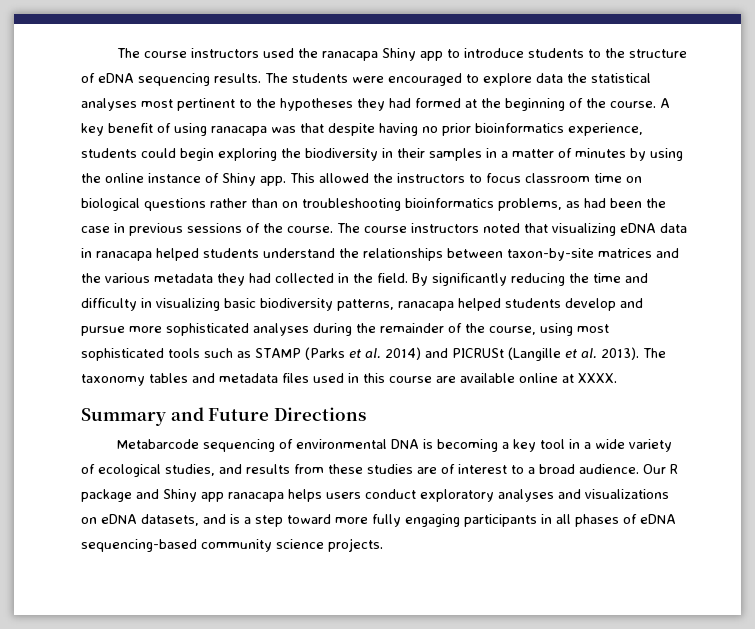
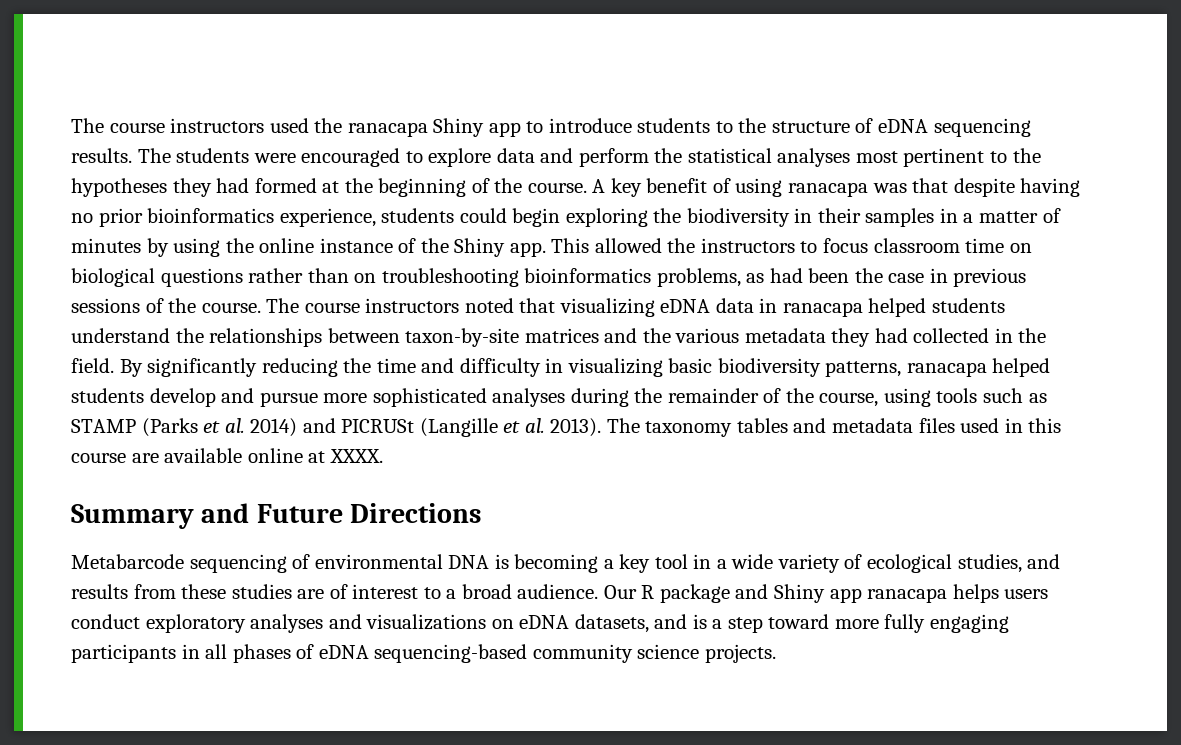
(563, 78) none -> [540,148,649,167] and perform
(219, 178) none -> [420,238,449,253] the
[577,324,609,333] [81,348,164,361] most sophisticated -> (931, 397) none

